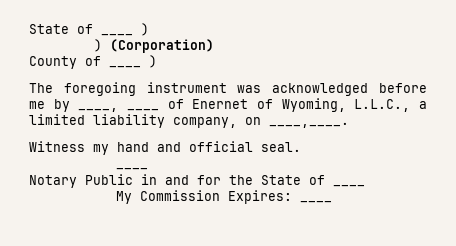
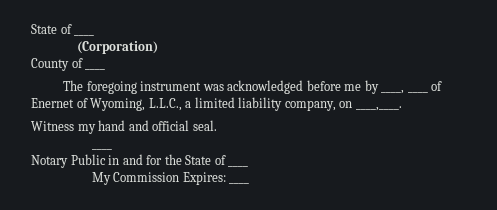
[29,24,93,34] [101,23,149,36] [93,39,102,52] State of ____ ) // ) -> [31,24,72,34] [74,34,95,36] State of ____ //
[149,55,157,68] ) -> (106, 69) none

